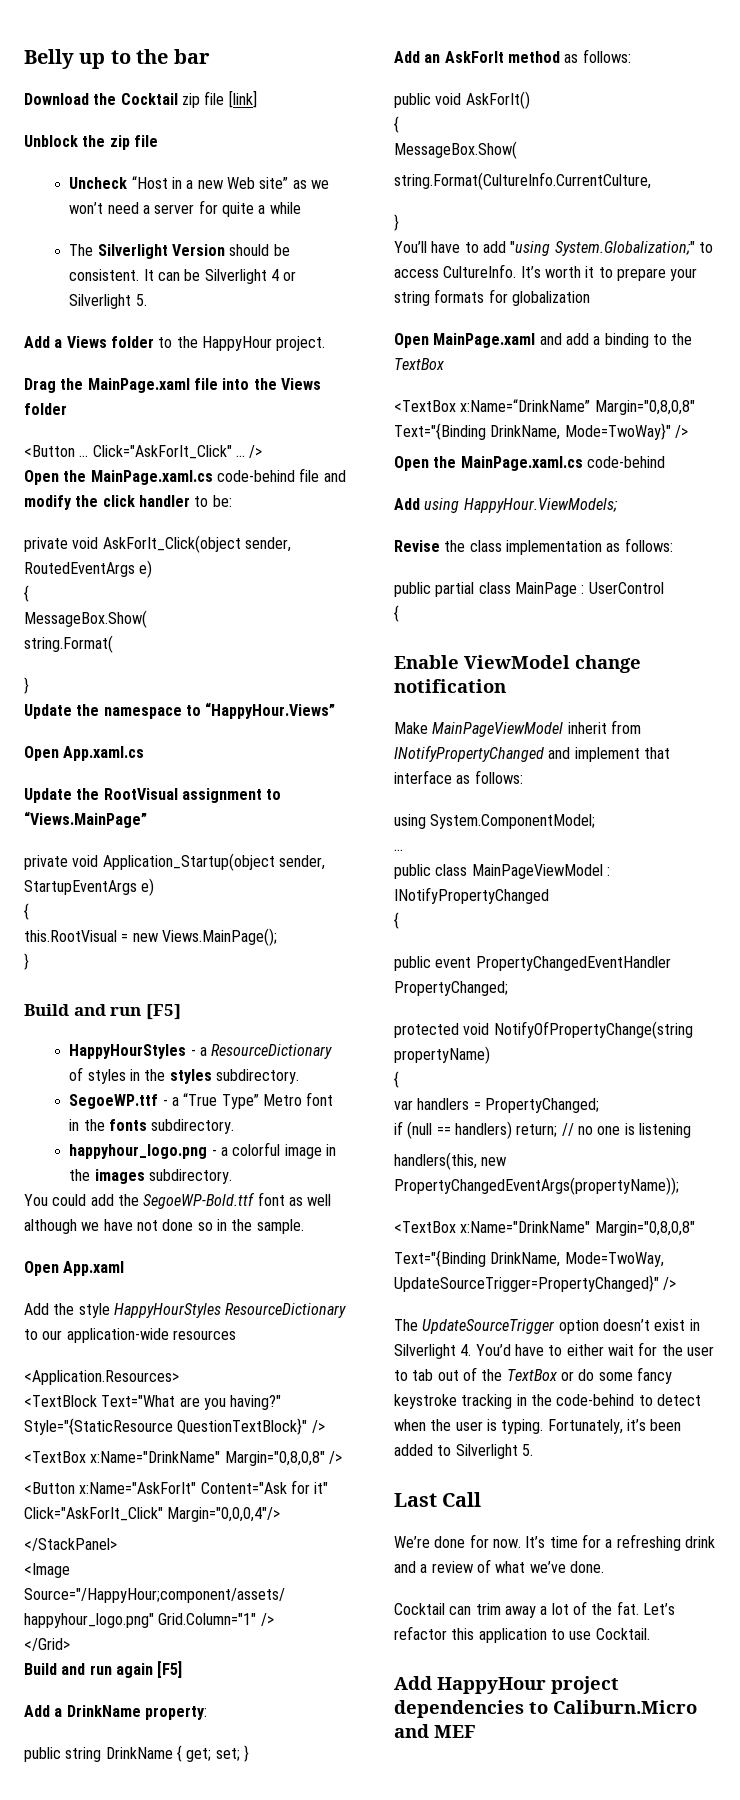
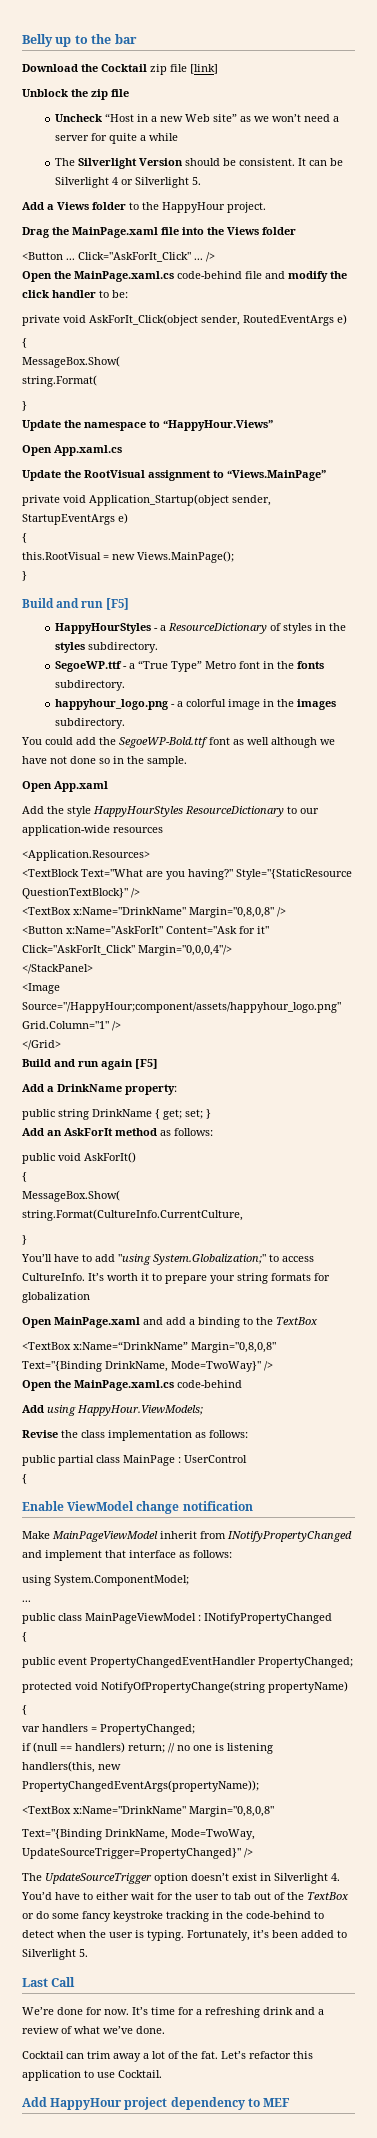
[394,1700,697,1718] [394,1724,429,1738] dependencies to Caliburn.Micro and -> [170,2097,260,2110] dependency to

